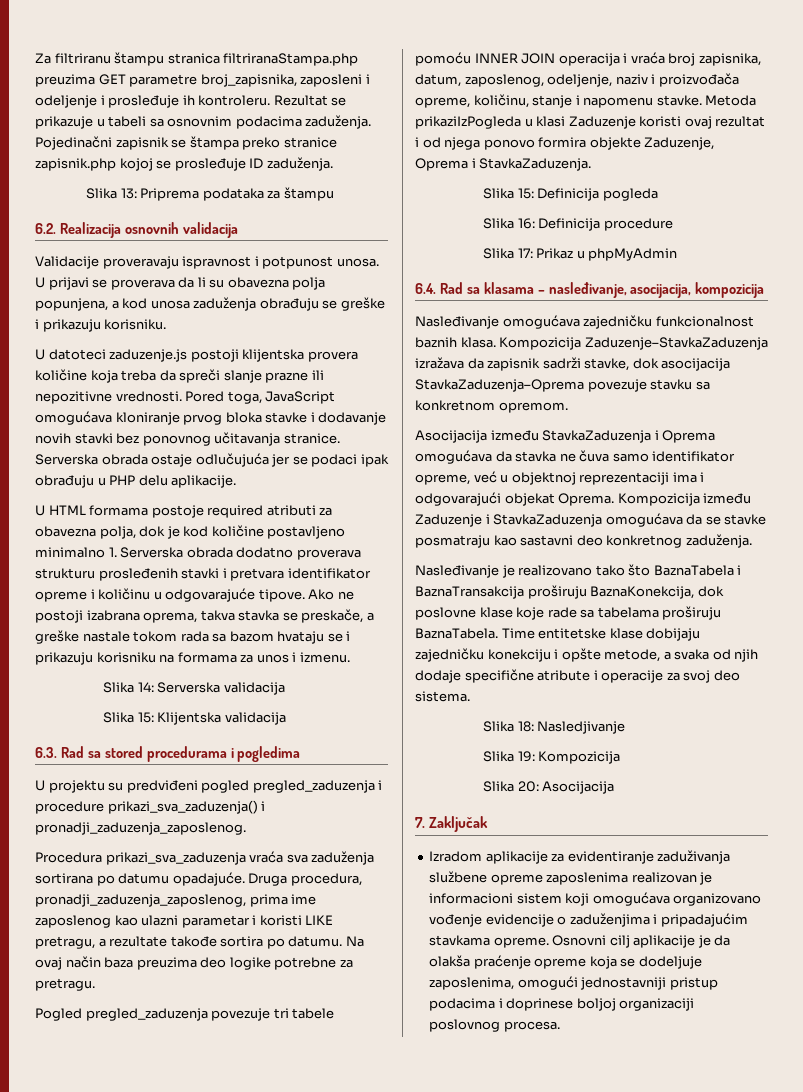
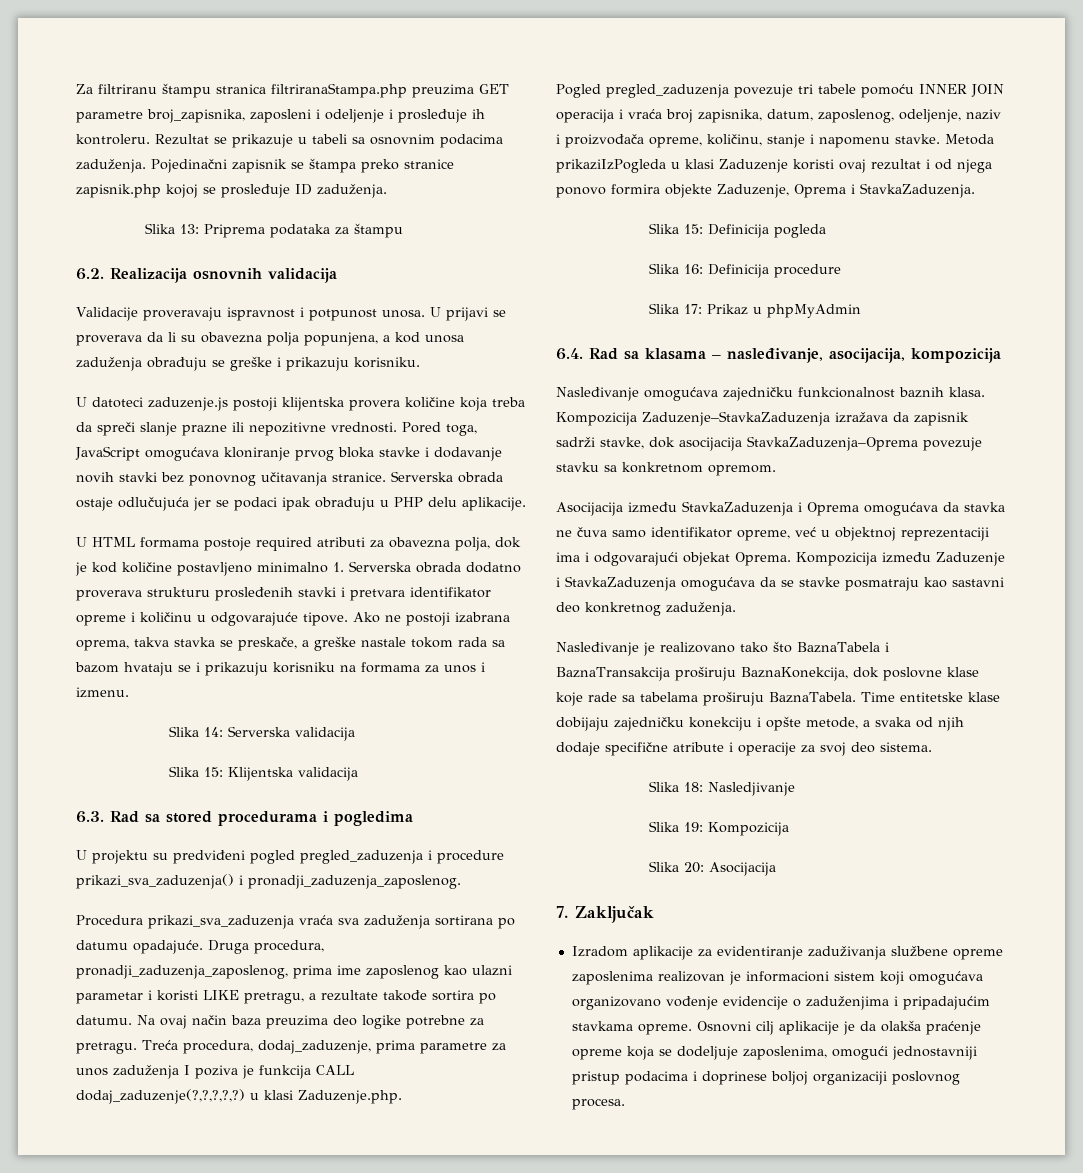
(95, 984) none -> [142,1040,506,1054] [76,1065,354,1079] [76,1089,402,1104] Treća procedura, dodaj_zaduzenje, prima parametre za unos zaduženja I poziva je funkcija CALL dodaj_zaduzenje(?,?,?,?,?) u klasi Zaduzenje.php.

